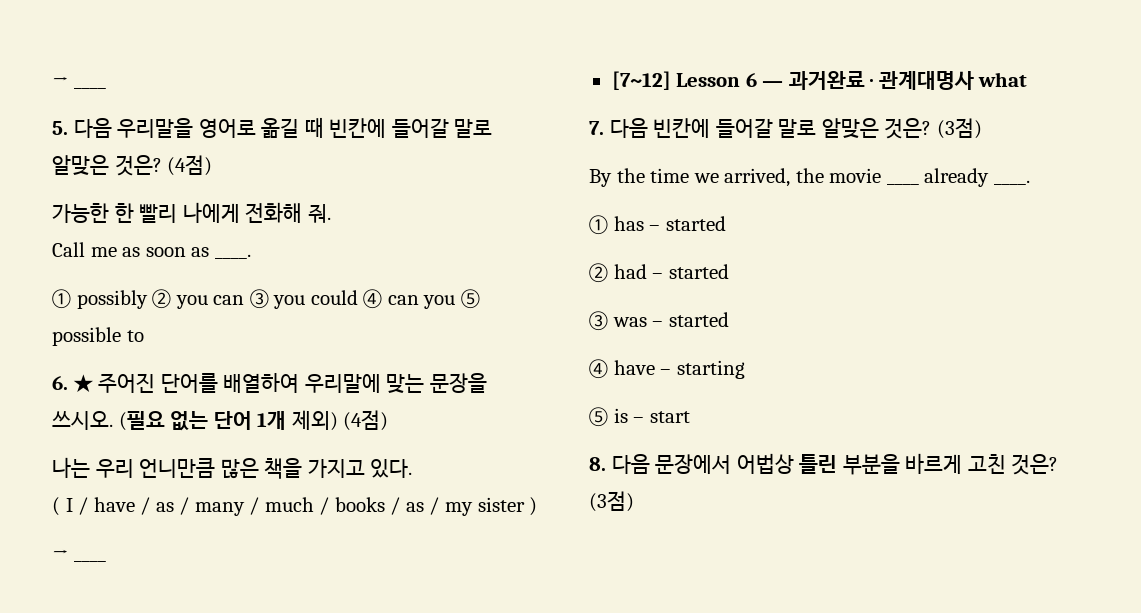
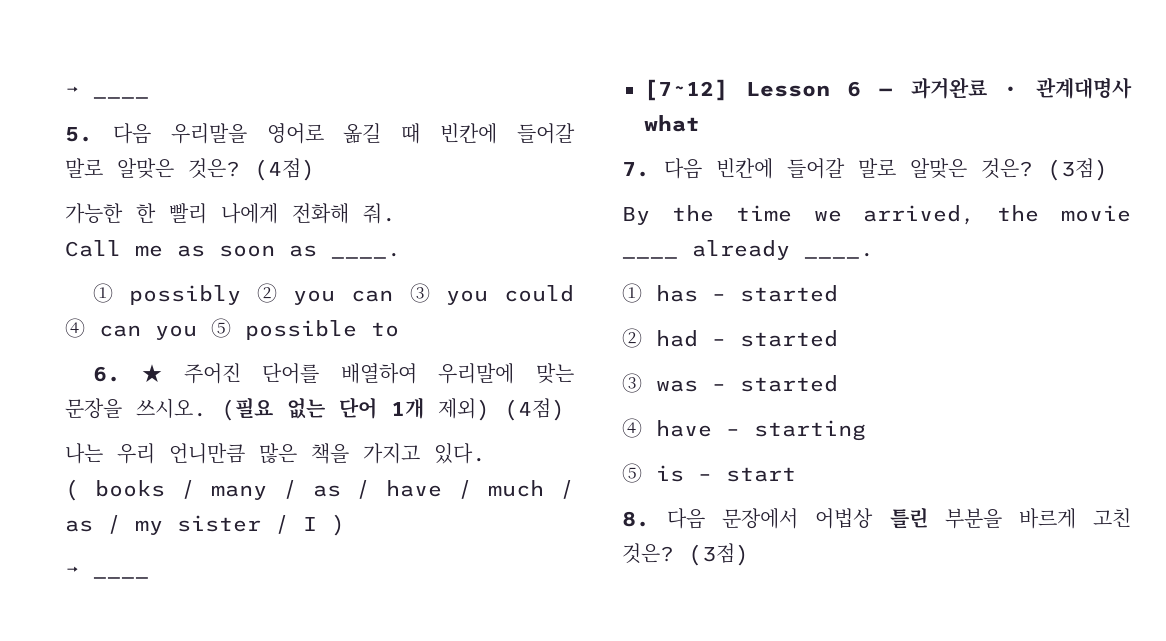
[65,497,385,516] I / have / as / many / much / books -> [94,480,545,500] books / many / as / have / much
(525, 504) none -> [275,515,317,534] / I

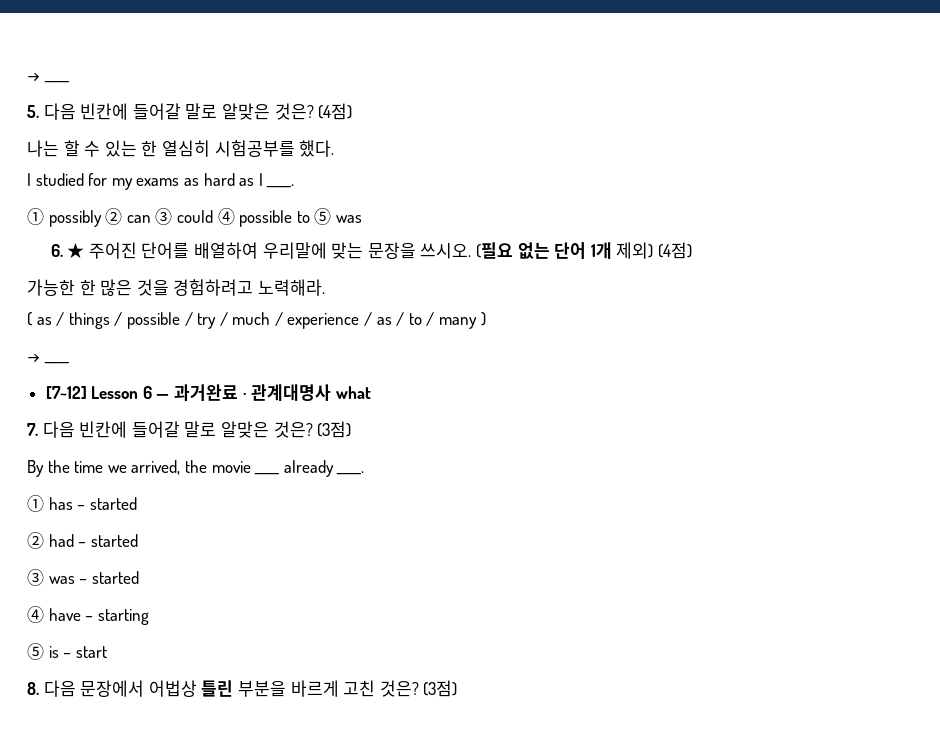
[170,123,421,144] 우리말을 영어로 옮길 때 -> (76, 111) none
[65,203,396,224] [65,240,317,257] 가능한 한 빨리 나에게 전화해 줘. // Call me as soon as -> [27,140,335,157] [27,173,263,190] 나는 할 수 있는 한 열심히 시험공부를 했다. // I studied for my exams as hard as I
[293,290,336,305] you -> (123, 216) none
[445,290,488,305] you -> (173, 216) none
[99,318,231,340] can you ⑤ -> (235, 216) none
(399, 329) none -> [314,208,362,225] ⑤ was
[65,443,486,464] [65,479,574,501] [65,515,317,535] 나는 우리 언니만큼 많은 책을 가지고 있다. // ( books / many / as / have / much / as / my sister / I -> [27,279,325,296] [27,312,478,329] 가능한 한 많은 것을 경험하려고 노력해라. // ( as / things / possible / try / much / experience / as / to / many

